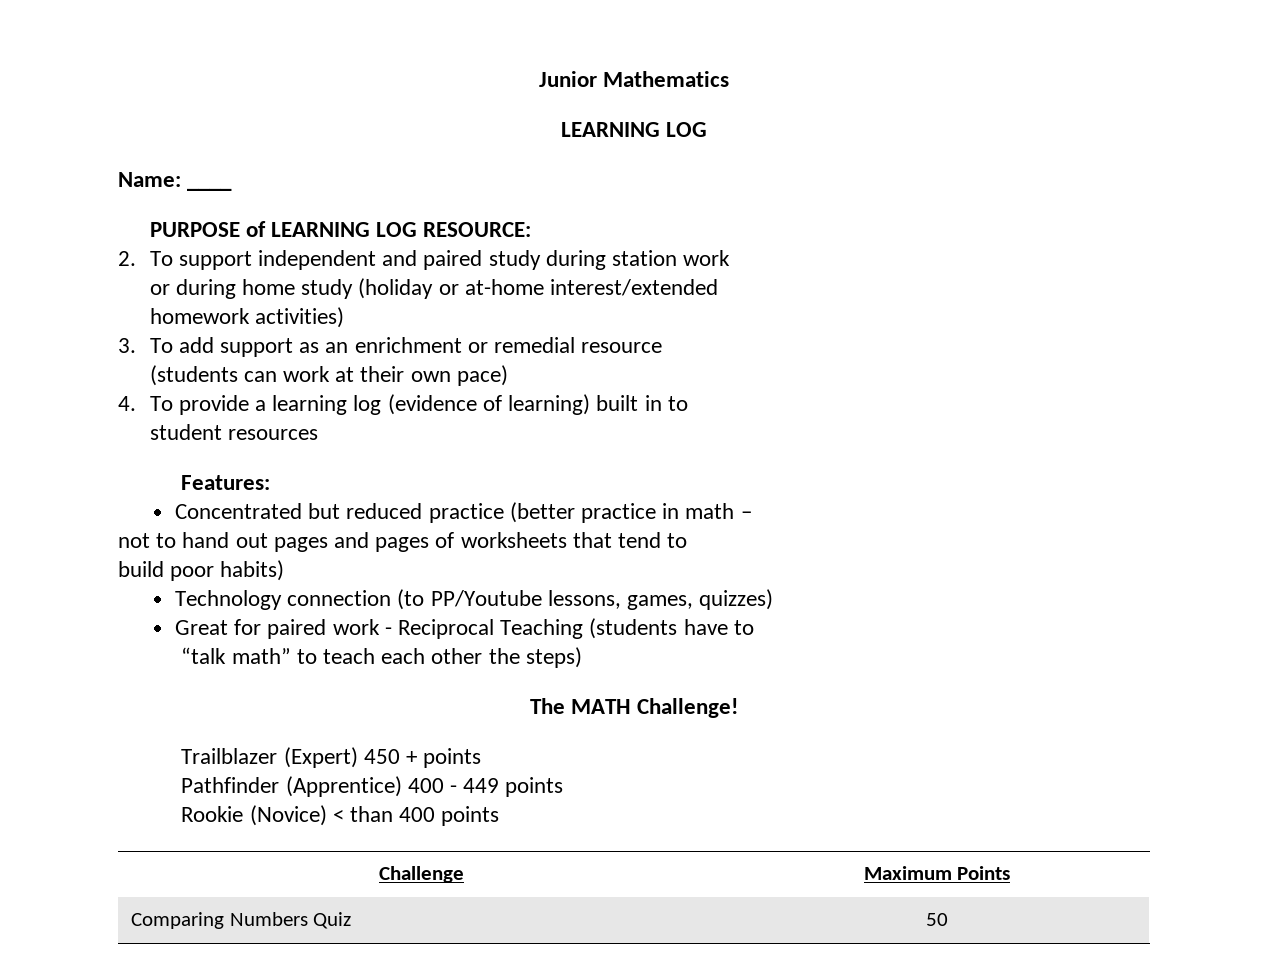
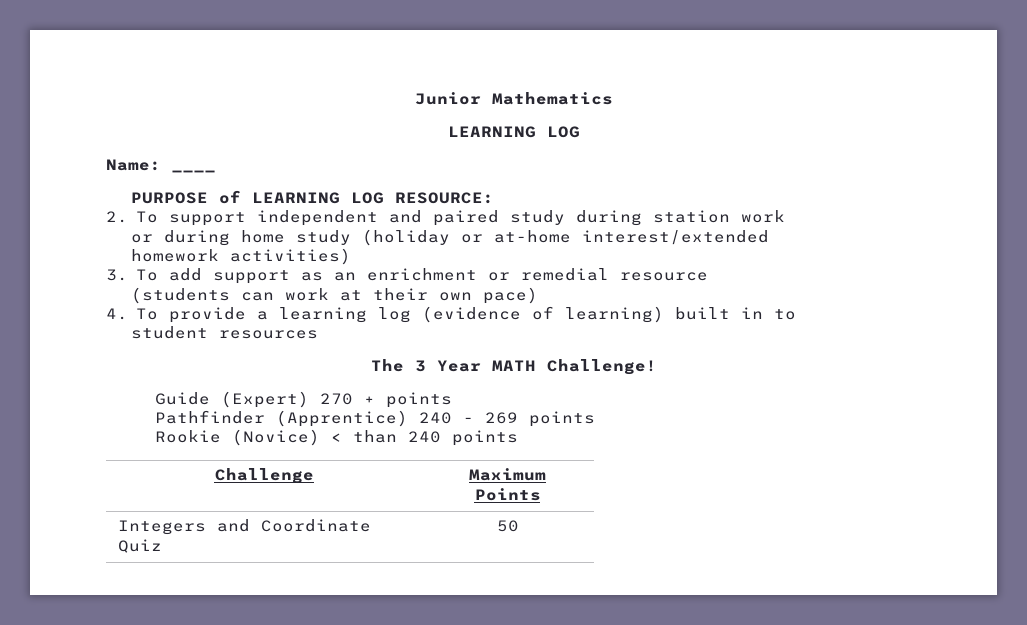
[181,475,271,490] [174,502,752,523] [118,532,688,552] [118,560,285,581] [174,589,774,610] [174,618,754,639] [181,647,582,668] // Features: // Concentrated but reduced practice (better practice in math – // not to hand out pages and pages of worksheets that tend to // build poor habits) // Technology connection (to PP/Youtube lessons, games, quizzes) // Great for paired work - Reciprocal Teaching (students have to // “talk math” to teach each other the steps) -> (318, 334) none
(565, 706) none -> [414,360,481,372] 3 Year
[181,747,400,768] Trailblazer (Expert) 450 -> [155,391,354,408] Guide (Expert) 270
[407,778,500,793] 400 - 449 -> [419,412,519,424] 240 - 269
[399,807,436,822] 400 -> [408,431,442,443] 240
[131,912,308,929] Comparing Numbers -> [117,519,371,535] Integers and Coordinate

